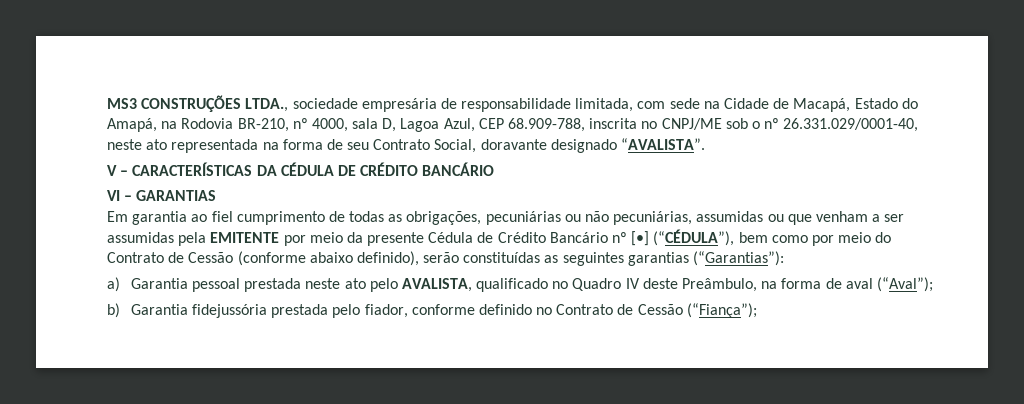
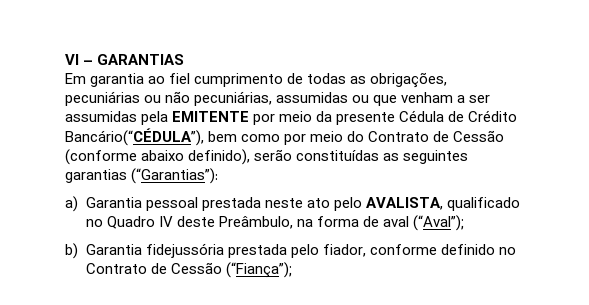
[107,95,918,112] [107,118,919,132] [107,138,706,153] [107,162,495,176] MS3 CONSTRUÇÕES LTDA., sociedade empresária de responsabilidade limitada, com sede na Cidade de Macapá, Estado do Amapá, na Rodovia BR-210, nº 4000, sala D, Lagoa Azul, CEP 68.909-788, inscrita no CNPJ/ME sob o nº 26.331.029/0001-40, neste ato representada na forma de seu Contrato Social, doravante designado “AVALISTA”. // V – CARACTERÍSTICAS DA CÉDULA DE CRÉDITO BANCÁRIO // -> (65, 59) none
[549,229,735,246] Bancário nº [•] (“CÉDULA”), -> [65,128,204,146] Bancário(“CÉDULA”),

